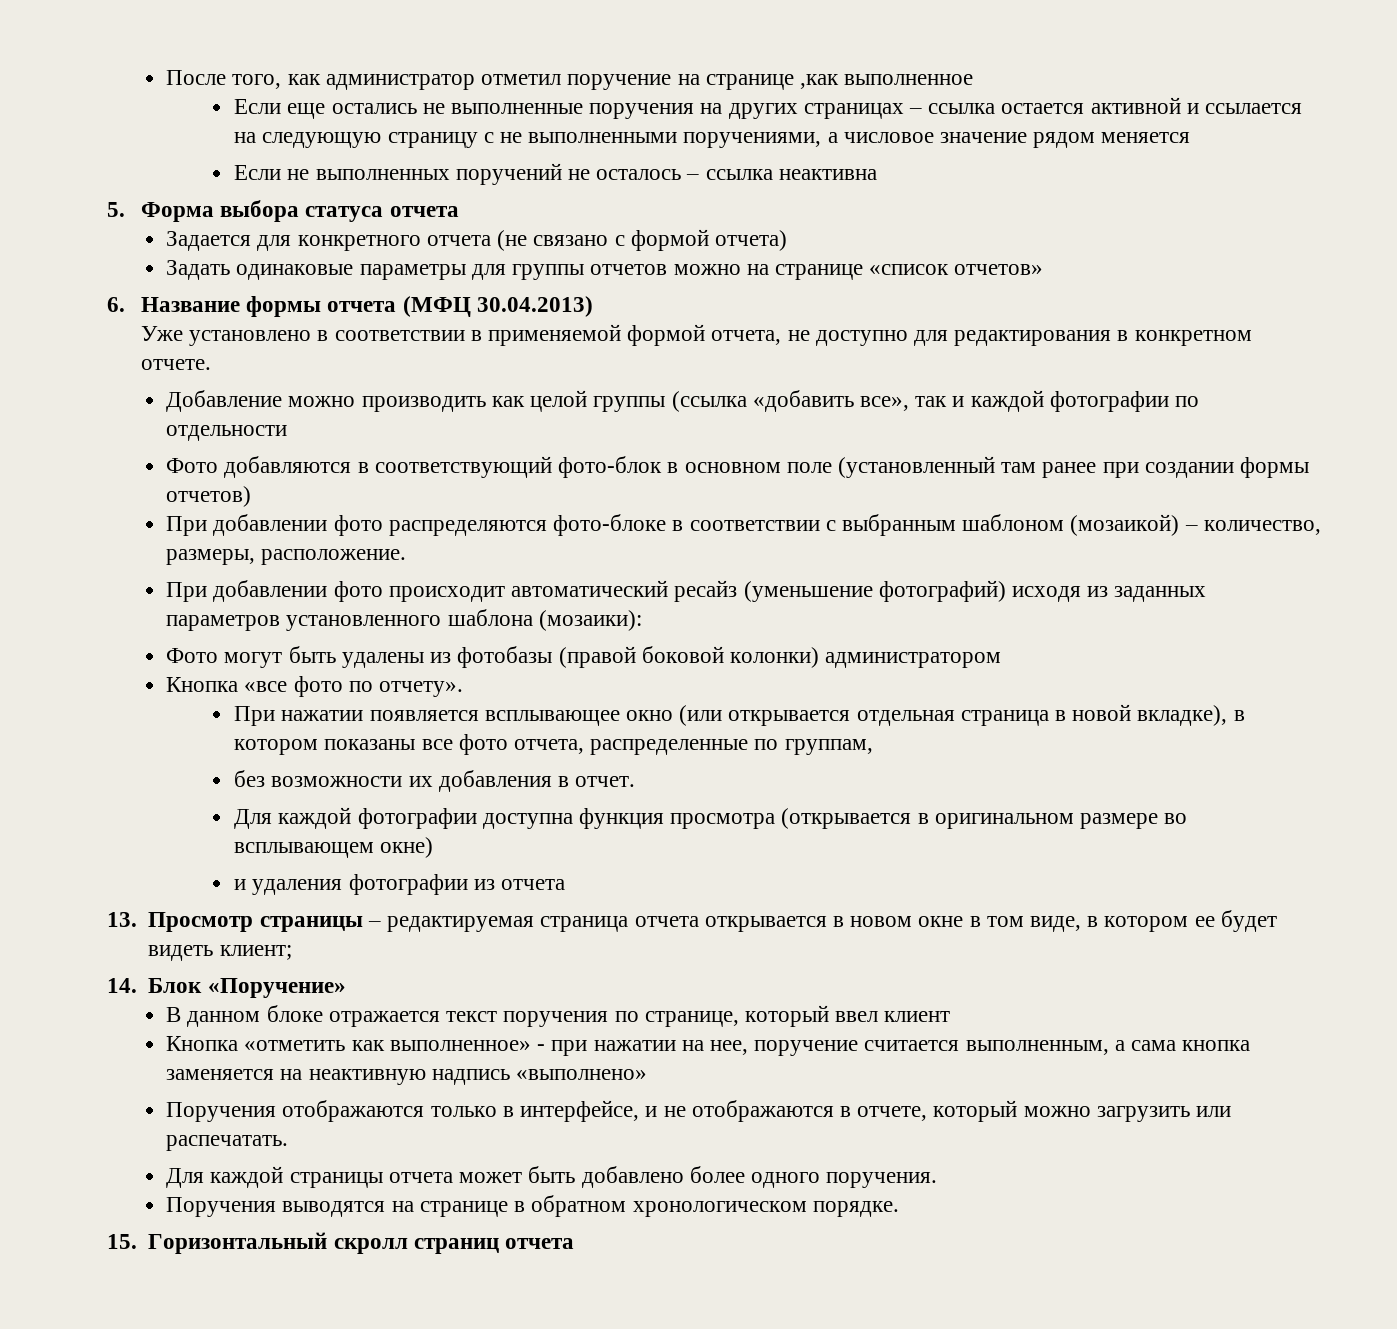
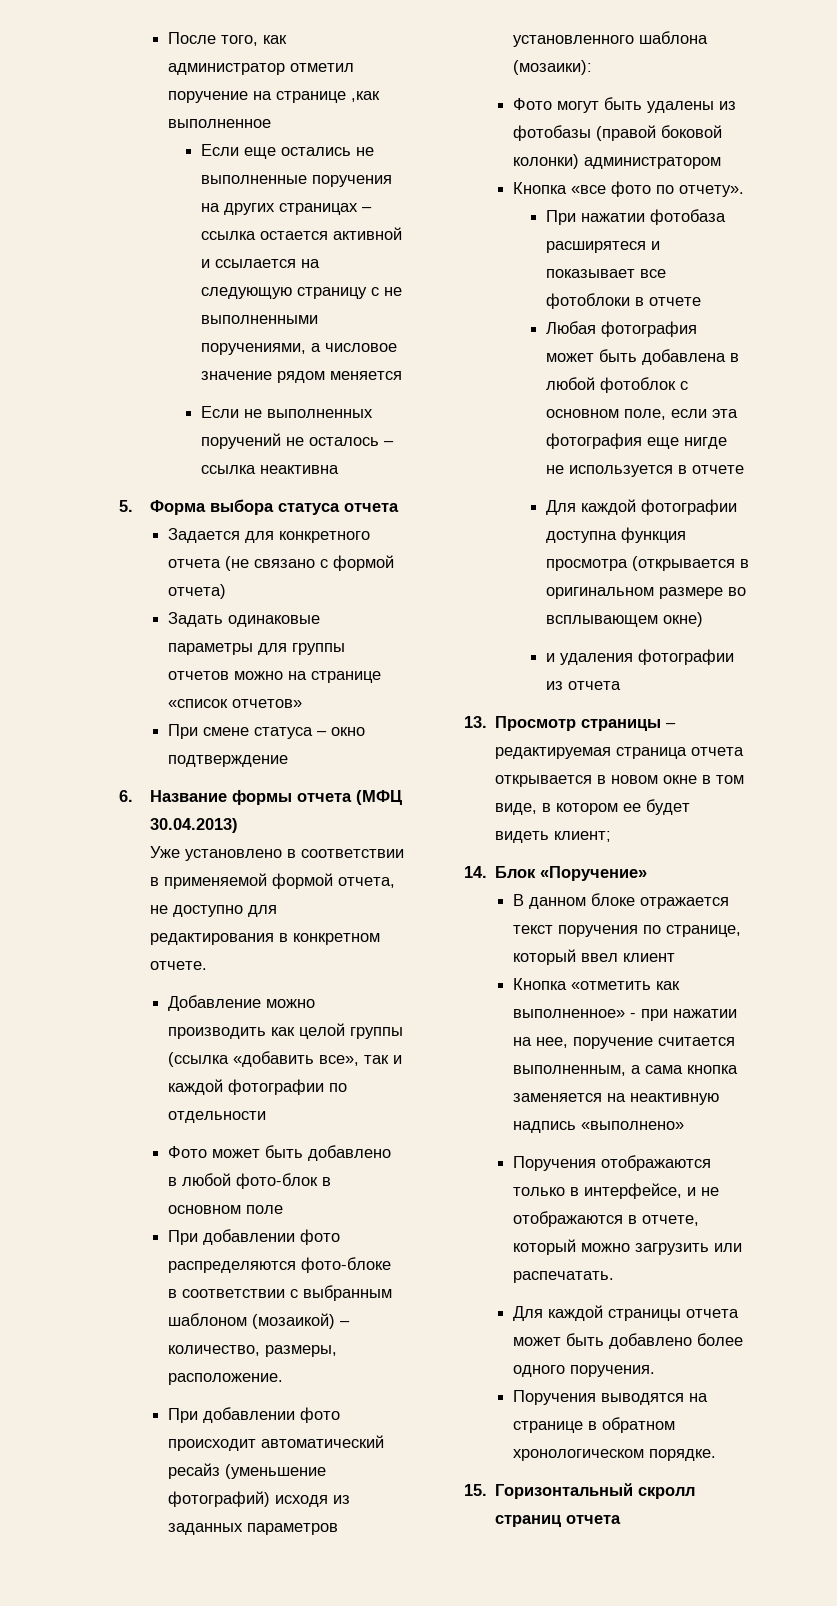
(1044, 269) none -> [168,724,366,739] [168,755,289,767] // При смене статуса – окно подтверждение
[224,456,552,478] добавляются в соответствующий -> [212,1145,392,1161] [168,1173,232,1186] может быть добавлено в любой
[837,456,1309,478] [166,486,252,507] (установленный там ранее при создании формы отчетов) -> (284, 1209) none
[369,704,1245,726] [234,734,873,755] [234,770,636,792] появляется всплывающее окно (или открывается отдельная страница в новой вкладке), в котором показаны все фото отчета, распределенные по группам, // без возможности их добавления в отчет. -> [649,209,726,225] [545,241,660,253] [545,269,666,278] [545,293,701,309] [545,321,697,337] [545,349,739,365] [545,377,688,393] [545,409,738,420] [545,433,727,449] [545,465,744,477] фотобаза расширятеся и показывает все фотоблоки в отчете // Любая фотография может быть добавлена в любой фотоблок с основном поле, если эта фотография еще нигде не используется в отчете

